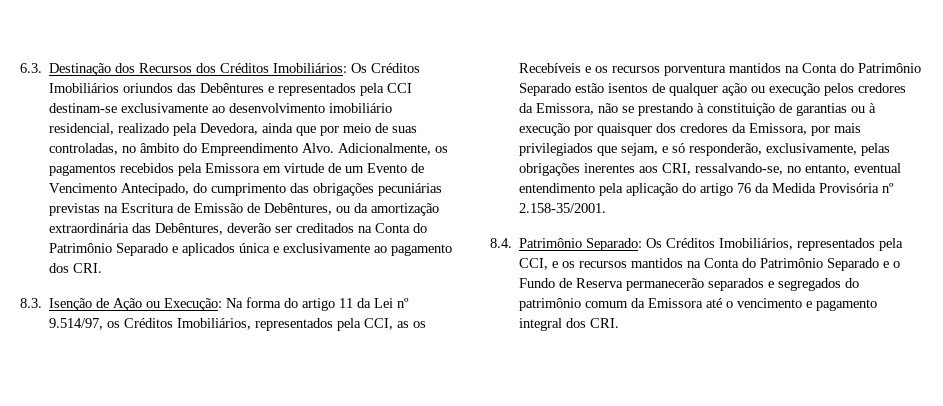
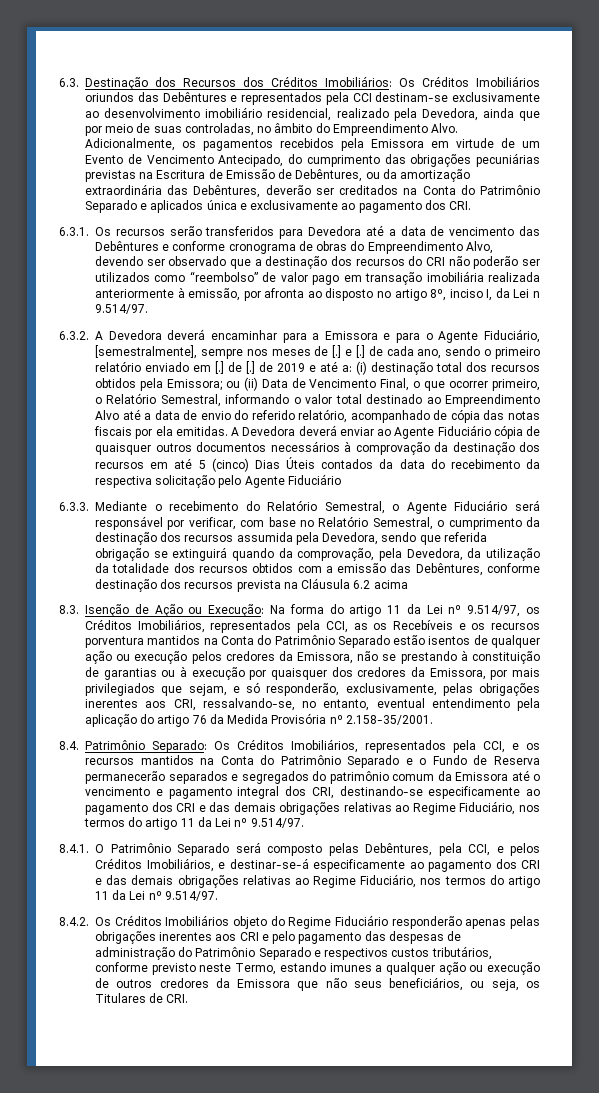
(103, 268) none -> [59,225,540,239] [95,241,493,254] [95,256,541,269] [95,271,540,285] [95,287,540,301] [95,304,148,314] [59,329,540,343] [95,345,541,359] [95,361,540,375] [95,377,540,391] [95,393,540,407] [95,409,540,423] [94,425,540,439] [95,441,540,455] [95,457,540,472] [95,474,341,488] [59,500,540,514] [95,516,540,530] [95,532,487,545] [95,547,540,561] [95,563,540,576] [95,578,408,592] // 6.3.1. Os recursos serão transferidos para Devedora até a data de vencimento das Debêntures e conforme cronograma de obras do Empreendimento Alvo, devendo ser observado que a destinação dos recursos do CRI não poderão ser utilizados como “reembolso” de valor pago em transação imobiliária realizada anteriormente à emissão, por afronta ao disposto no artigo 8º, inciso I, da Lei n 9.514/97. // 6.3.2. A Devedora deverá encaminhar para a Emissora e para o Agente Fiduciário, [semestralmente], sempre nos meses de [.] e [.] de cada ano, sendo o primeiro relatório enviado em [.] de [.] de 2019 e até a: (i) destinação total dos recursos obtidos pela Emissora; ou (ii) Data de Vencimento Final, o que ocorrer primeiro, o Relatório Semestral, informando o valor total destinado ao Empreendimento Alvo até a data de envio do referido relatório, acompanhado de cópia das notas fiscais por ela emitidas. A Devedora deverá enviar ao Agente Fiduciário cópia de quaisquer outros documentos necessários à comprovação da destinação dos recursos em até 5 (cinco) Dias Úteis contados da data do recebimento da respectiva solicitação pelo Agente Fiduciário // 6.3.3. Mediante o recebimento do Relatório Semestral, o Agente Fiduciário será responsável por verificar, com base no Relatório Semestral, o cumprimento da destinação dos recursos assumida pela Devedora, sendo que referida obrigação se extinguirá quando da comprovação, pela Devedora, da utilização da totalidade dos recursos obtidos com a emissão das Debêntures, conforme destinação dos recursos prevista na Cláusula 6.2 acima
(587, 323) none -> [311,786,540,799] [85,801,541,815] [84,817,304,830] [59,842,540,856] [95,858,540,872] [95,874,540,888] [95,890,218,901] [59,915,540,929] [95,931,462,944] [95,946,492,960] [95,962,540,975] [95,977,540,991] [95,993,164,1003] CRI, destinando-se especificamente ao pagamento dos CRI e das demais obrigações relativas ao Regime Fiduciário, nos termos do artigo 11 da Lei nº 9.514/97. // 8.4.1. O Patrimônio Separado será composto pelas Debêntures, pela CCI, e pelos Créditos Imobiliários, e destinar-se-á especificamente ao pagamento dos CRI e das demais obrigações relativas ao Regime Fiduciário, nos termos do artigo 11 da Lei nº 9.514/97. // 8.4.2. Os Créditos Imobiliários objeto do Regime Fiduciário responderão apenas pelas obrigações inerentes aos CRI e pelo pagamento das despesas de administração do Patrimônio Separado e respectivos custos tributários, conforme previsto neste Termo, estando imunes a qualquer ação ou execução de outros credores da Emissora que não seus beneficiários, ou seja, os Titulares de

